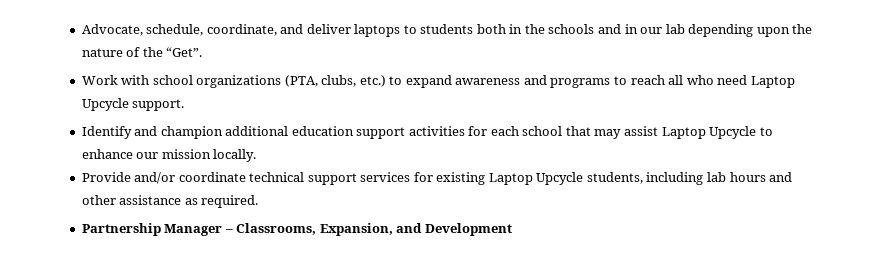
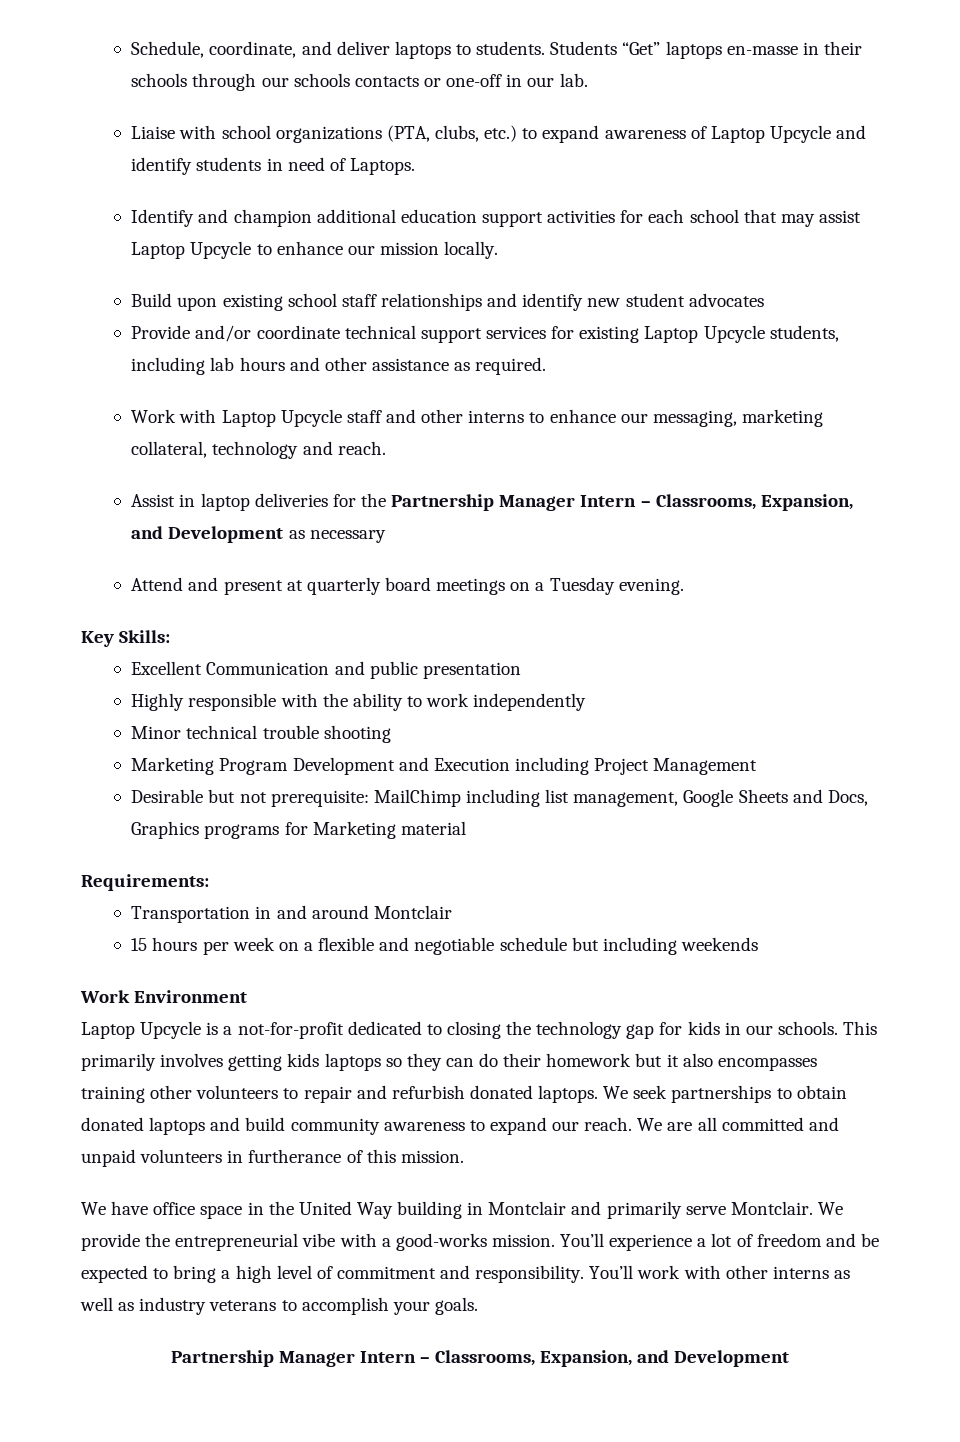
[81,24,204,36] Advocate, schedule, -> [131,41,205,58] Schedule,
[420,24,813,37] [81,47,203,57] [81,75,118,85] students both in the schools and in our lab depending upon the nature of the “Get”. // Work -> [476,41,862,59] [131,73,588,91] [131,126,176,139] students. Students “Get” laptops en-masse in their schools through our schools contacts or one-off in our lab. // Liaise
[523,75,795,88] [81,98,185,111] and programs to reach all who need Laptop Upcycle support. -> [690,125,867,143] [131,157,416,175] of Laptop Upcycle and identify students in need of Laptops.
(257, 155) none -> [131,293,764,311] // Build upon existing school staff relationships and identify new student advocates
[81,223,512,236] Partnership Manager – Classrooms, Expansion, and Development -> [131,409,823,427] [131,441,386,459] [131,493,853,511] [131,526,386,543] [131,577,684,595] [81,630,171,647] [131,661,521,679] [131,693,587,711] [131,725,391,743] [131,757,758,775] [131,789,868,807] [131,821,466,839] [81,874,209,891] [131,905,452,923] [131,937,758,955] [80,990,248,1003] [81,1021,878,1039] [81,1053,817,1071] [81,1085,847,1103] [81,1117,839,1135] [81,1149,464,1167] [81,1201,843,1219] [81,1233,879,1251] [81,1265,850,1283] [80,1297,478,1315] [170,1350,790,1367] Work with Laptop Upcycle staff and other interns to enhance our messaging, marketing collateral, technology and reach. // Assist in laptop deliveries for the Partnership Manager Intern – Classrooms, Expansion, and Development as necessary // Attend and present at quarterly board meetings on a Tuesday evening. // Key Skills: // Excellent Communication and public presentation // Highly responsible with the ability to work independently // Minor technical trouble shooting // Marketing Program Development and Execution including Project Management // Desirable but not prerequisite: MailChimp including list management, Google Sheets and Docs, Graphics programs for Marketing material // Requirements: // Transportation in and around Montclair // 15 hours per week on a flexible and negotiable schedule but including weekends // Work Environment // Laptop Upcycle is a not-for-profit dedicated to closing the technology gap for kids in our schools. This primarily involves getting kids laptops so they can do their homework but it also encompasses training other volunteers to repair and refurbish donated laptops. We seek partnerships to obtain donated laptops and build community awareness to expand our reach. We are all committed and unpaid volunteers in furtherance of this mission. // We have office space in the United Way building in Montclair and primarily serve Montclair. We provide the entrepreneurial vibe with a good-works mission. You’ll experience a lot of freedom and be expected to bring a high level of commitment and responsibility. You’ll work with other interns as well as industry veterans to accomplish your goals. // Partnership Manager Intern – Classrooms, Expansion, and Development

